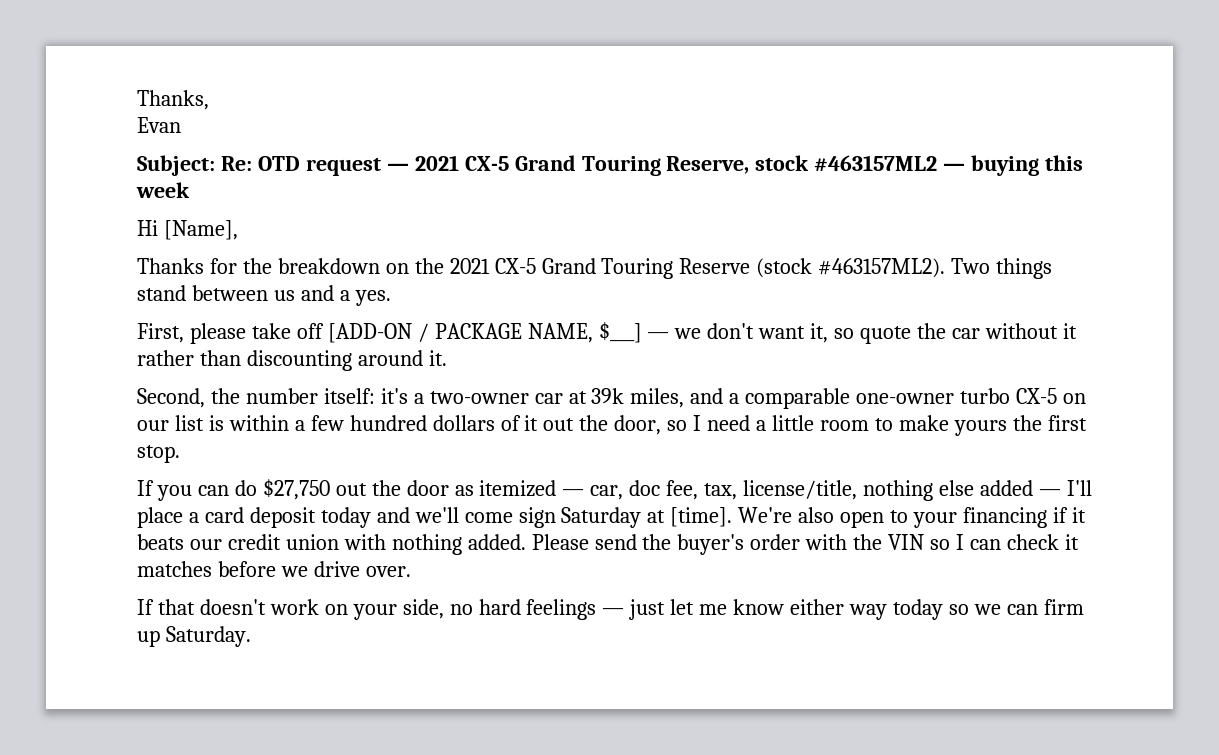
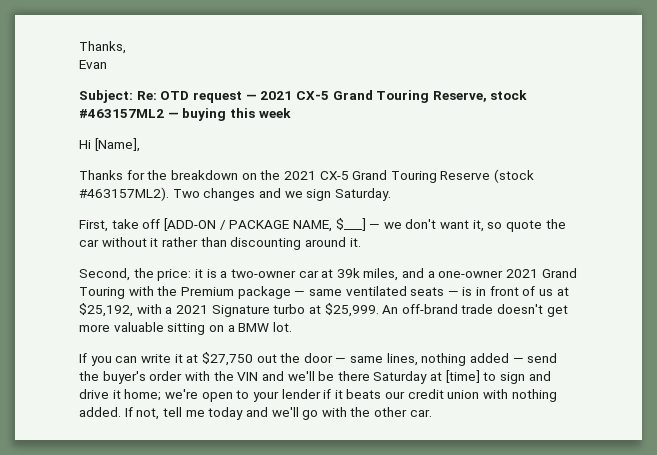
[996,258,1053,279] [137,285,391,306] things stand between us and a yes. -> [203,188,391,201] changes and we sign Saturday.
[189,323,246,344] please -> (108, 226) none
[245,388,408,404] number itself: it's -> [157,269,217,281] price: it is
[745,388,1086,409] [137,415,1087,436] [137,445,180,463] comparable one-owner turbo CX-5 on our list is within a few hundred dollars of it out the door, so I need a little room to make yours the first stop. -> [438,268,577,278] [79,286,569,299] [79,303,568,317] [79,322,292,335] one-owner 2021 Grand Touring with the Premium package — same ventilated seats — is in front of us at $25,192, with a 2021 Signature turbo at $25,999. An off-brand trade doesn't get more valuable sitting on a BMW lot.
[234,480,257,496] do -> [140,354,199,363] write it at
[454,480,1092,501] [137,507,835,528] as itemized — car, doc fee, tax, license/title, nothing else added — I'll place a card deposit today and we'll come sign Saturday at [time]. We're also -> [335,353,558,366] [79,370,551,384] [79,389,198,401] — same lines, nothing added — send the buyer's order with the VIN and we'll be there Saturday at [time] to sign and drive it home; we're
[962,507,1047,528] financing -> [281,389,321,399] lender
[531,534,1079,555] [137,561,411,577] [137,599,1084,620] [137,626,251,647] Please send the buyer's order with the VIN so I can check it matches before we drive over. // If that doesn't work on your side, no hard feelings — just let me know either way today so we can firm up Saturday. -> [124,407,432,420] If not, tell me today and we'll go with the other car.

